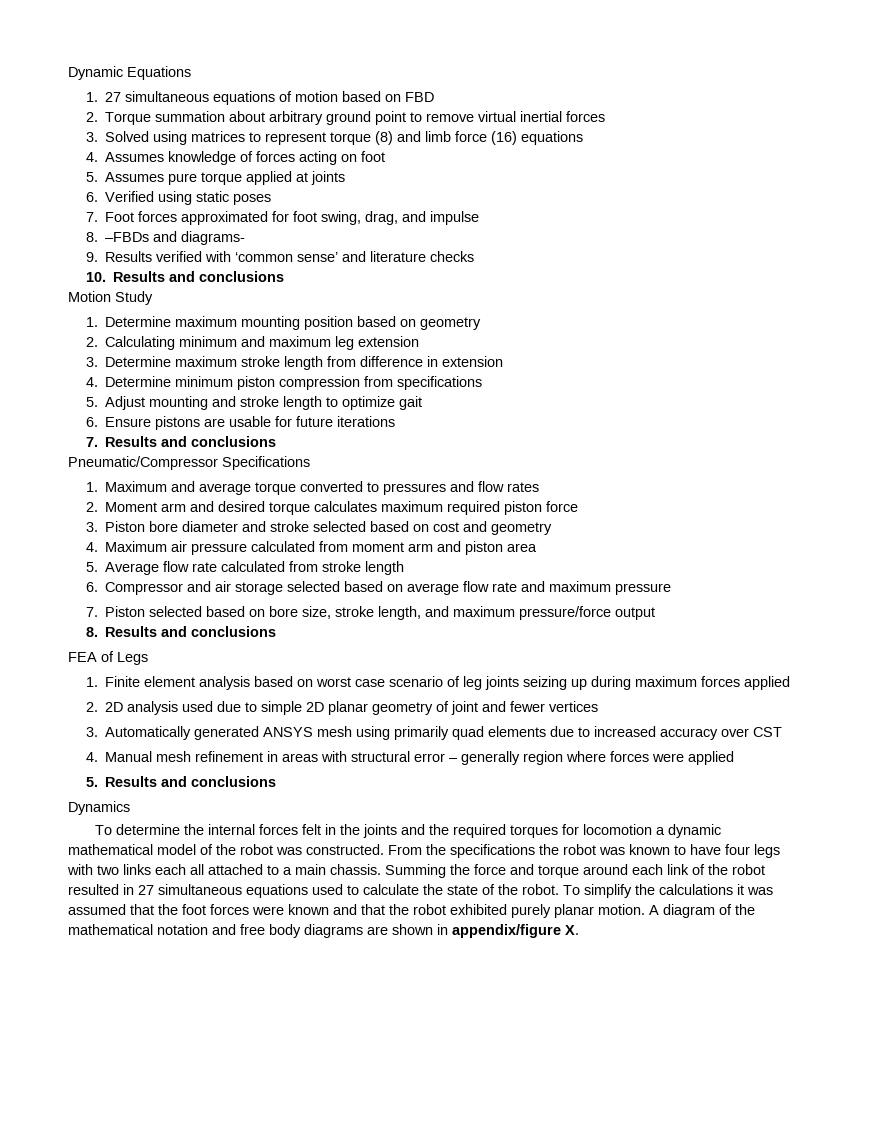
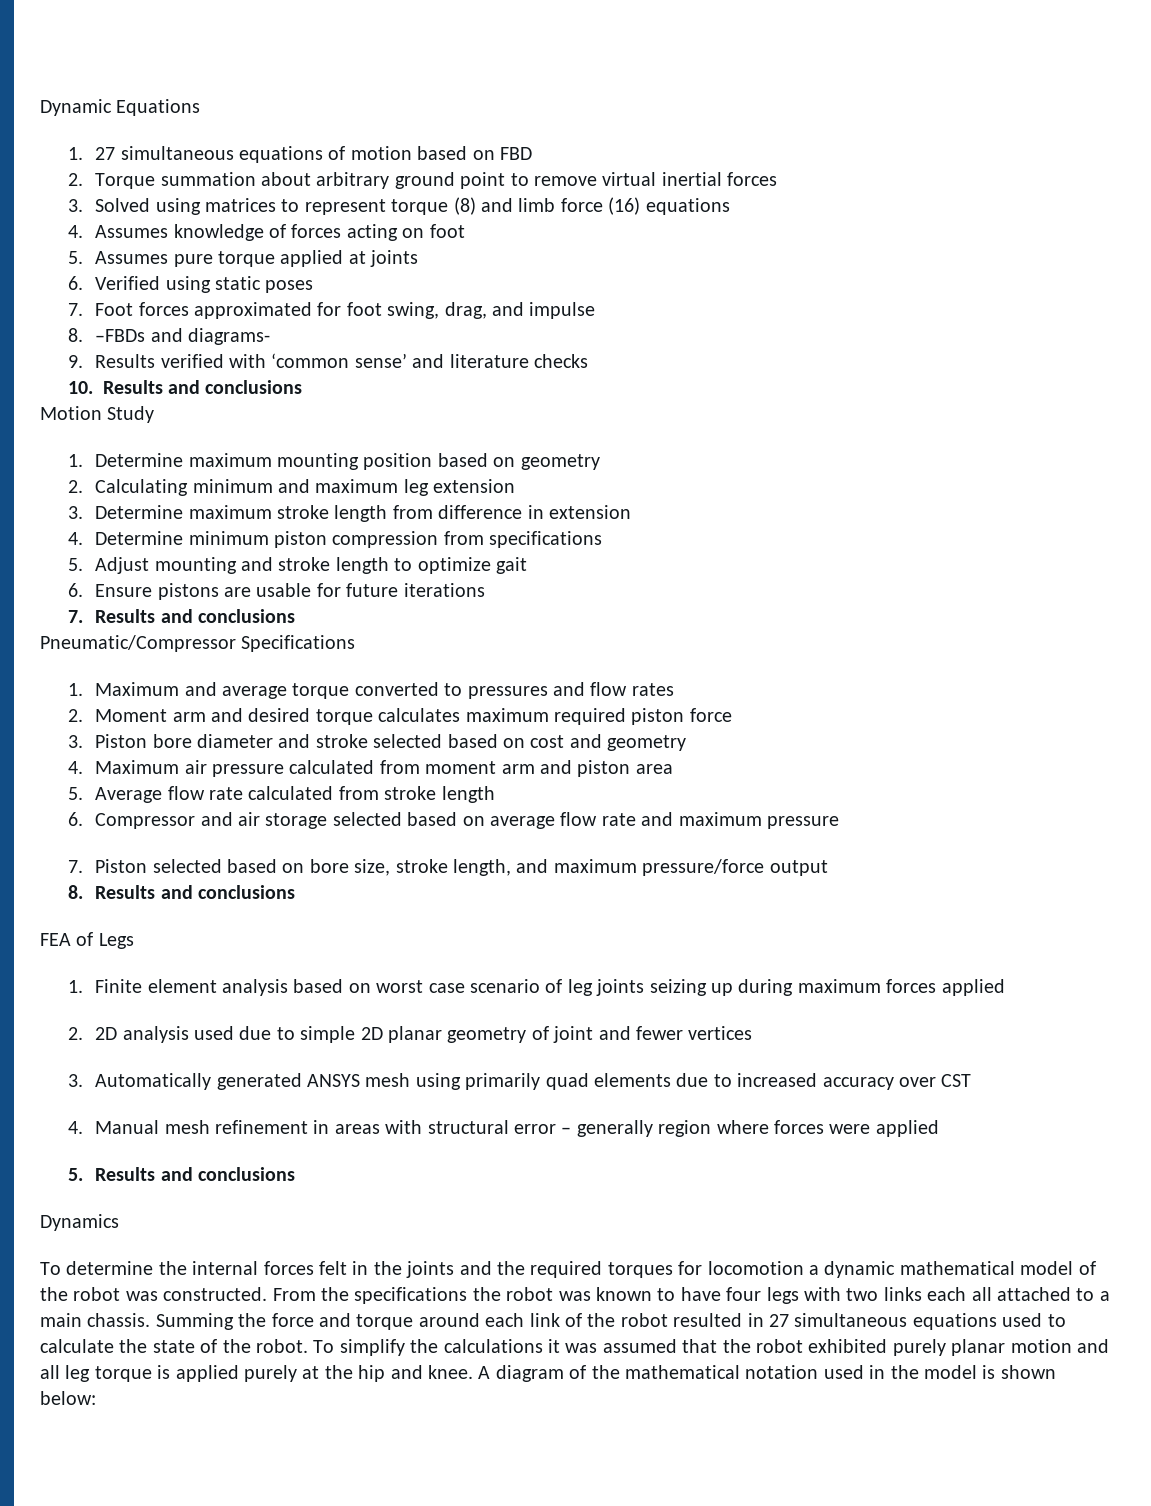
[182,904,645,918] foot forces were known and that the robot exhibited purely planar motion. -> [755,1339,1109,1356] [40,1365,473,1382] robot exhibited purely planar motion and all leg torque is applied purely at the hip and knee.
[212,924,579,938] and free body diagrams are shown in appendix/figure X. -> [823,1365,1056,1379] [40,1391,96,1405] used in the model is shown below:

